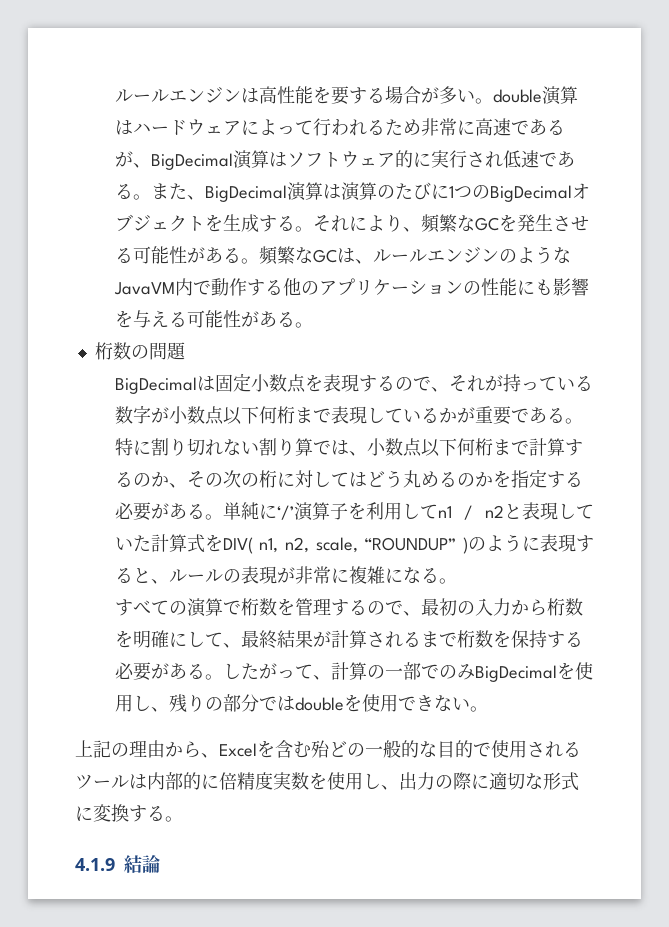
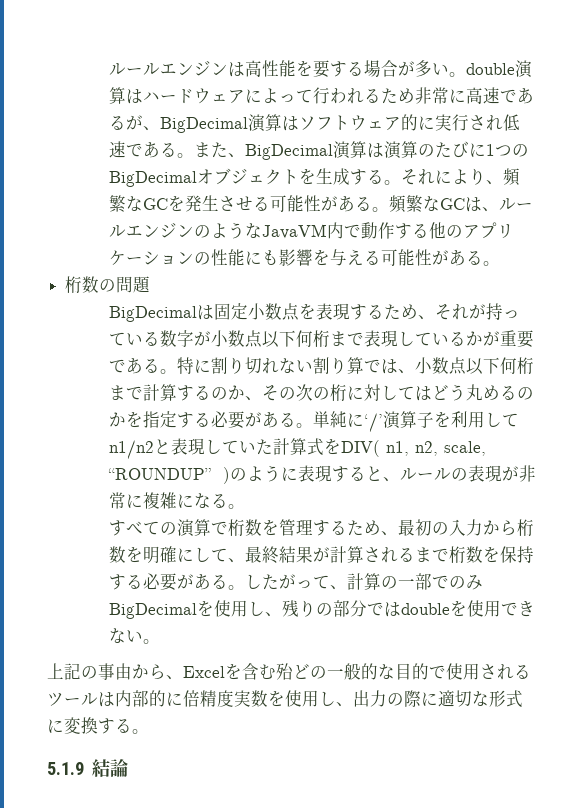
[394,376,431,391] ので -> [383,304,418,320] ため
[437,505,504,520] n1 / n2 -> [108,440,154,459] n1/n2
[366,600,403,615] ので -> [346,520,381,536] ため
[129,740,147,757] 理 -> [98,663,115,680] 事
[75,858,115,871] 4.1.9 -> [47,762,84,775] 5.1.9

